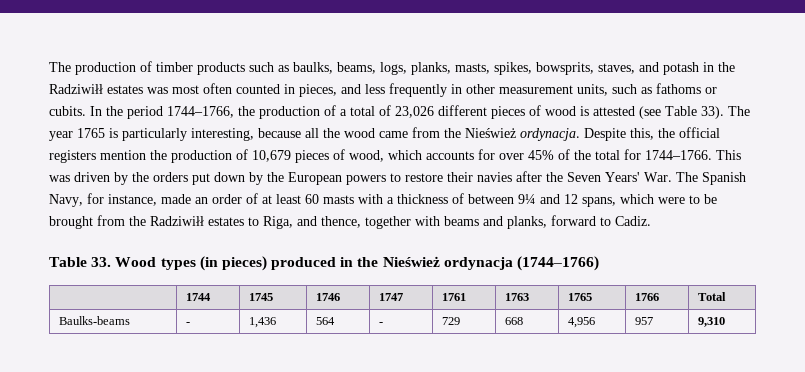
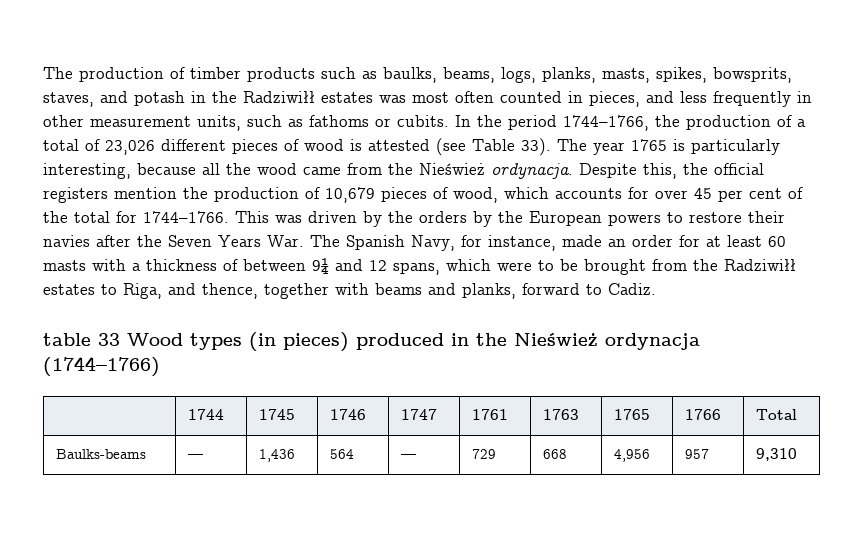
[528,150,554,160] 45% -> [694,188,782,202] 45 per cent
[192,172,245,185] put down -> (467, 217) none
[605,172,640,182] Years' -> [218,235,261,247] Years
[246,193,258,204] of -> [679,235,700,247] for
[49,257,112,267] Table 33. -> [43,333,120,346] table 33
[186,322,191,325] - -> [187,454,203,459] —
[379,322,384,325] - -> [400,454,416,459] —

